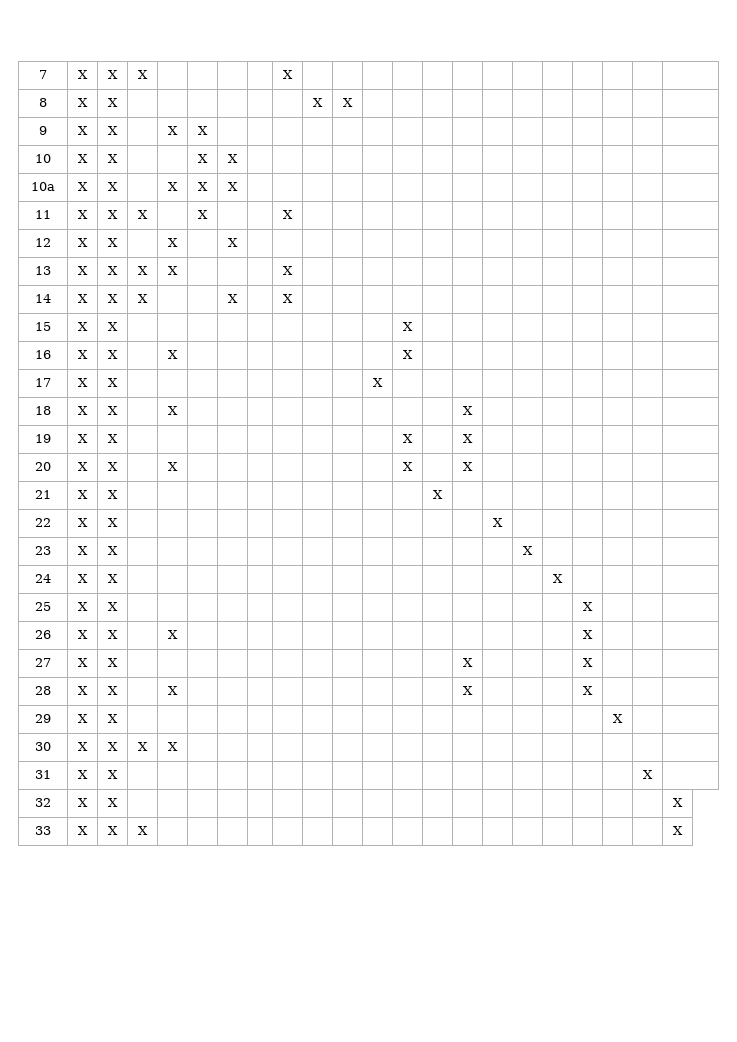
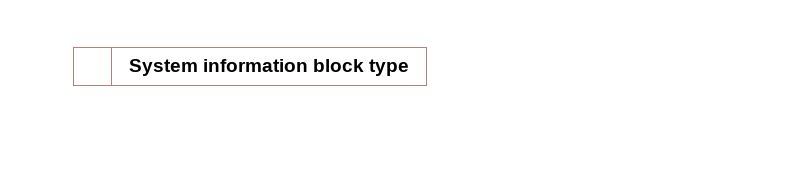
[39,70,47,79] [78,70,88,79] [108,70,118,79] [138,70,148,79] [283,70,293,79] [39,98,47,107] [78,98,88,107] [108,98,118,107] [313,98,323,107] [343,98,353,107] [39,126,47,135] [78,126,88,135] [108,126,118,135] [168,126,178,135] [198,126,208,135] [35,154,51,163] [78,154,88,163] [108,154,118,163] [198,154,208,163] [228,154,238,163] [31,182,55,191] [78,182,88,191] [108,182,118,191] [168,182,178,191] [198,182,208,191] [228,182,238,191] [35,210,51,219] [78,210,88,219] [108,210,118,219] [138,210,148,219] [198,210,208,219] [283,210,293,219] [35,238,51,247] [78,238,88,247] [108,238,118,247] [168,238,178,247] [228,238,238,247] [35,266,51,275] [78,266,88,275] [108,266,118,275] [138,266,148,275] [168,266,178,275] [283,266,293,275] [35,294,51,303] [78,294,88,303] [108,294,118,303] [138,294,148,303] [228,294,238,303] [283,294,293,303] [35,322,51,331] [78,322,88,331] [108,322,118,331] [403,322,413,331] [35,350,51,359] [78,350,88,359] [108,350,118,359] [168,350,178,359] [403,350,413,359] [35,378,51,387] [78,378,88,387] [108,378,118,387] [373,378,383,387] [35,406,51,415] [78,406,88,415] [108,406,118,415] [168,406,178,415] [463,406,473,415] [35,434,51,443] [78,434,88,443] [108,434,118,443] [403,434,413,443] [463,434,473,443] [35,462,51,471] [78,462,88,471] [108,462,118,471] [168,462,178,471] [403,462,413,471] [463,462,473,471] [35,490,51,499] [78,490,88,499] [108,490,118,499] [433,490,443,499] [35,518,51,527] [78,518,88,527] [108,518,118,527] [493,518,503,527] [35,546,51,555] [78,546,88,555] [108,546,118,555] [523,546,533,555] [35,574,51,583] [78,574,88,583] [108,574,118,583] [553,574,563,583] [35,602,51,611] [78,602,88,611] [108,602,118,611] [583,602,593,611] [35,630,51,639] [78,630,88,639] [108,630,118,639] [168,630,178,639] [583,630,593,639] [35,658,51,667] [78,658,88,667] [108,658,118,667] [463,658,473,667] [583,658,593,667] [35,686,51,695] [78,686,88,695] [108,686,118,695] [168,686,178,695] [463,686,473,695] [583,686,593,695] [35,714,51,723] [78,714,88,723] [108,714,118,723] [613,714,623,723] [35,742,51,751] [78,742,88,751] [108,742,118,751] [138,742,148,751] [168,742,178,751] [35,770,51,779] [78,770,88,779] [108,770,118,779] [643,770,653,779] [35,798,51,807] [78,798,88,807] [108,798,118,807] [673,798,683,807] [35,826,51,835] [78,826,88,835] [108,826,118,835] [138,826,148,835] [673,826,683,835] 7 | X | X | X | | | | | X | | | | | | | | | | | | | // 8 | X | X | | | | | | | X | X | | | | | | | | | | | // 9 | X | X | | X | X | | | | | | | | | | | | | | | | // 10 | X | X | | | X | X | | | | | | | | | | | | | | | // 10a | X | X | | X | X | X | | | | | | | | | | | | | | | // 11 | X | X | X | | X | | | X | | | | | | | | | | | | | // 12 | X | X | | X | | X | | | | | | | | | | | | | | | // 13 | X | X | X | X | | | | X | | | | | | | | | | | | | // 14 | X | X | X | | | X | | X | | | | | | | | | | | | | // 15 | X | X | | | | | | | | | | X | | | | | | | | | // 16 | X | X | | X | | | | | | | | X | | | | | | | | | // 17 | X | X | | | | | | | | | X | | | | | | | | | | // 18 | X | X | | X | | | | | | | | | | X | | | | | | | // 19 | X | X | | | | | | | | | | X | | X | | | | | | | // 20 | X | X | | X | | | | | | | | X | | X | | | | | | | // 21 | X | X | | | | | | | | | | | X | | | | | | | | // 22 | X | X | | | | | | | | | | | | | X | | | | | | // 23 | X | X | | | | | | | | | | | | | | X | | | | | // 24 | X | X | | | | | | | | | | | | | | | X | | | | // 25 | X | X | | | | | | | | | | | | | | | | X | | | // 26 | X | X | | X | | | | | | | | | | | | | | X | | | // 27 | X | X | | | | | | | | | | | | X | | | | X | | | // 28 | X | X | | X | | | | | | | | | | X | | | | X | | | // 29 | X | X | | | | | | | | | | | | | | | | | X | | // 30 | X | X | X | X | | | | | | | | | | | | | | | | | // 31 | X | X | | | | | | | | | | | | | | | | | | X | // 32 | X | X | | | | | | | | | | | | | | | | | | | X // 33 | X | X | X | | | | | | | | | | | | | | | | | | X -> [128,59,410,76] | System information block type

